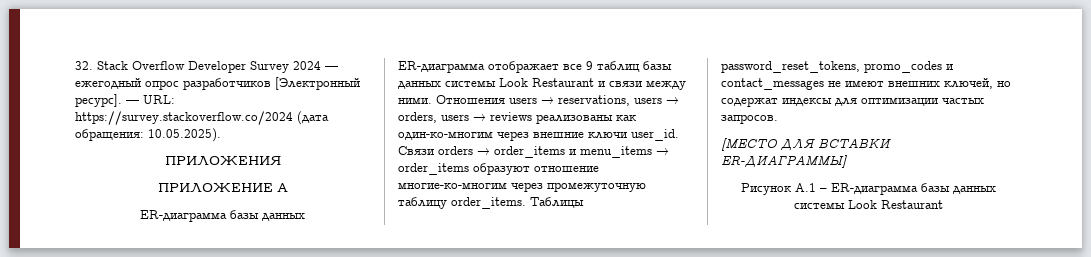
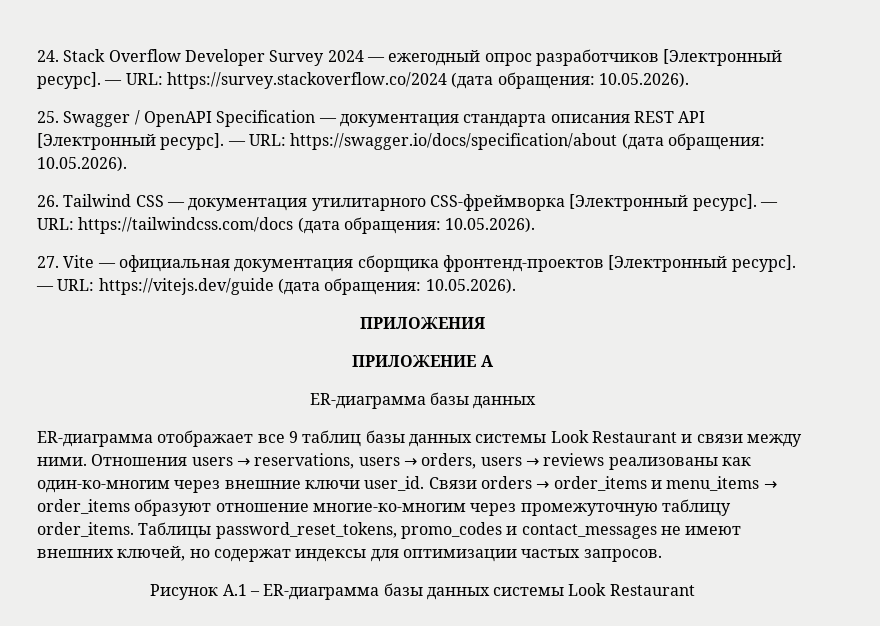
[75,61,93,70] 32. -> [37,50,59,62] 24.
[148,128,221,142] 10.05.2025). -> [598,72,689,88] [37,110,706,127] [37,133,765,150] [37,156,127,172] [37,194,778,211] [37,217,536,234] [37,255,796,272] [36,278,516,295] 10.05.2026). // 25. Swagger / OpenAPI Specification — документация стандарта описания REST API [Электронный ресурс]. — URL: https://swagger.io/docs/specification/about (дата обращения: 10.05.2026). // 26. Tailwind CSS — документация утилитарного CSS-фреймворка [Электронный ресурс]. — URL: https://tailwindcss.com/docs (дата обращения: 10.05.2026). // 27. Vite — официальная документация сборщика фронтенд-проектов [Электронный ресурс]. — URL: https://vitejs.dev/guide (дата обращения: 10.05.2026).
[721,138,891,151] [721,155,847,168] // [МЕСТО ДЛЯ ВСТАВКИ ER-ДИАГРАММЫ] -> (662, 555) none

